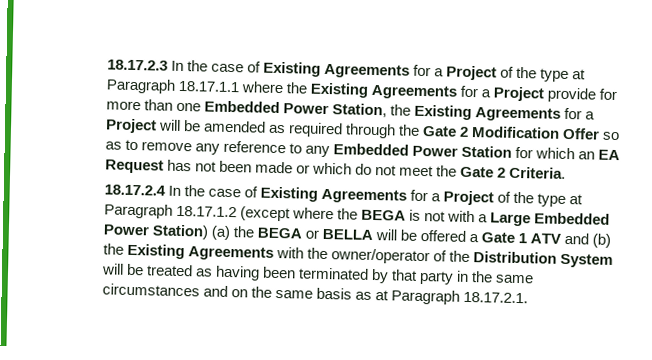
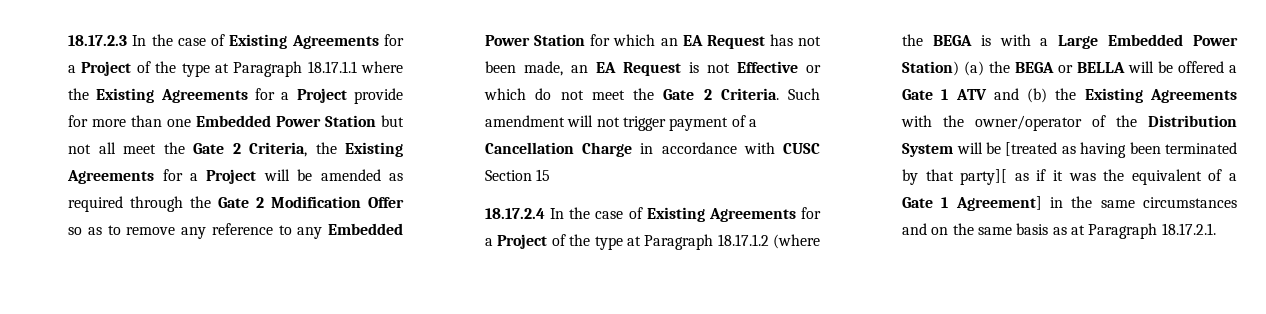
[331,103,387,118] Station, -> [325,115,404,127] [68,142,308,157] Station but not all meet the Gate 2 Criteria,
[254,161,293,174] made -> [524,61,799,76] made, an EA Request is not Effective
(567, 172) none -> [788,88,820,100] [485,115,758,131] [485,142,820,157] [485,169,551,181] Such amendment will not trigger payment of a Cancellation Charge in accordance with CUSC Section 15
[239,206,334,222] (except where -> [773,234,820,249] (where
[423,211,446,222] not -> (991, 40) none
[145,264,193,277] treated -> [1005,142,1058,156] [treated
[418,270,454,285] party -> [960,169,1237,185] [902,196,1042,211] party][ as if it was the equivalent of a Gate 1 Agreement]

